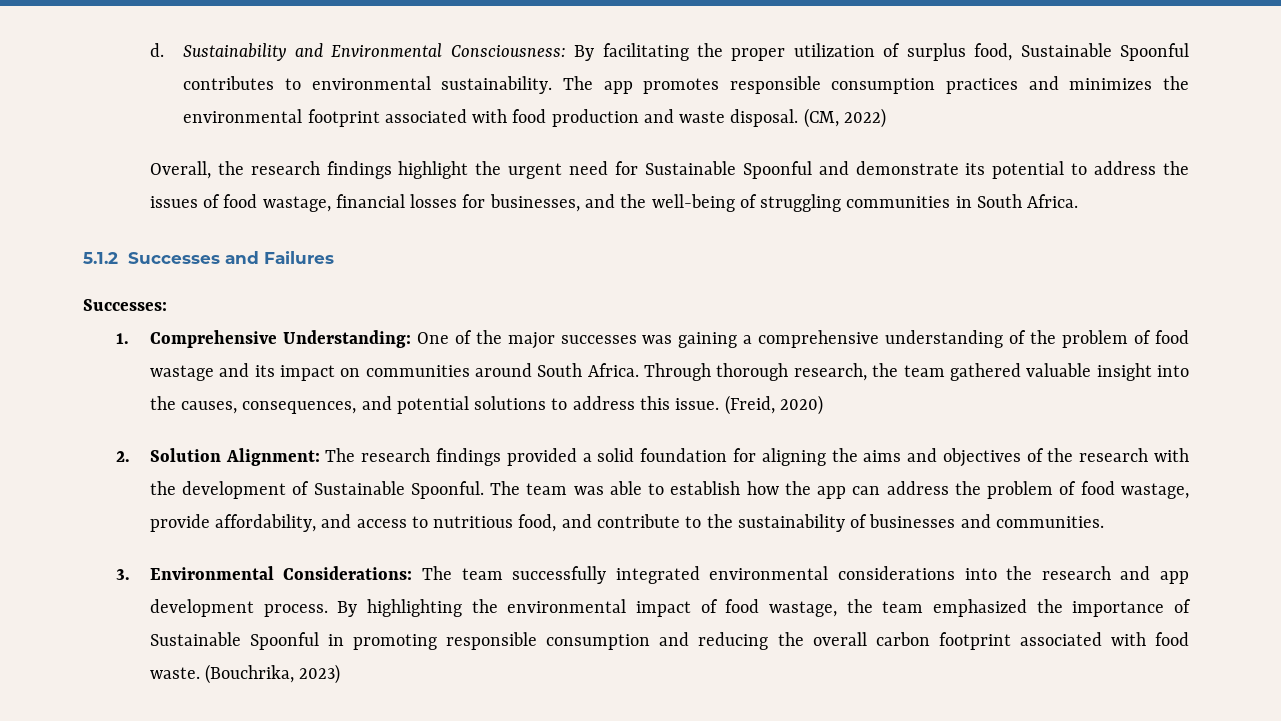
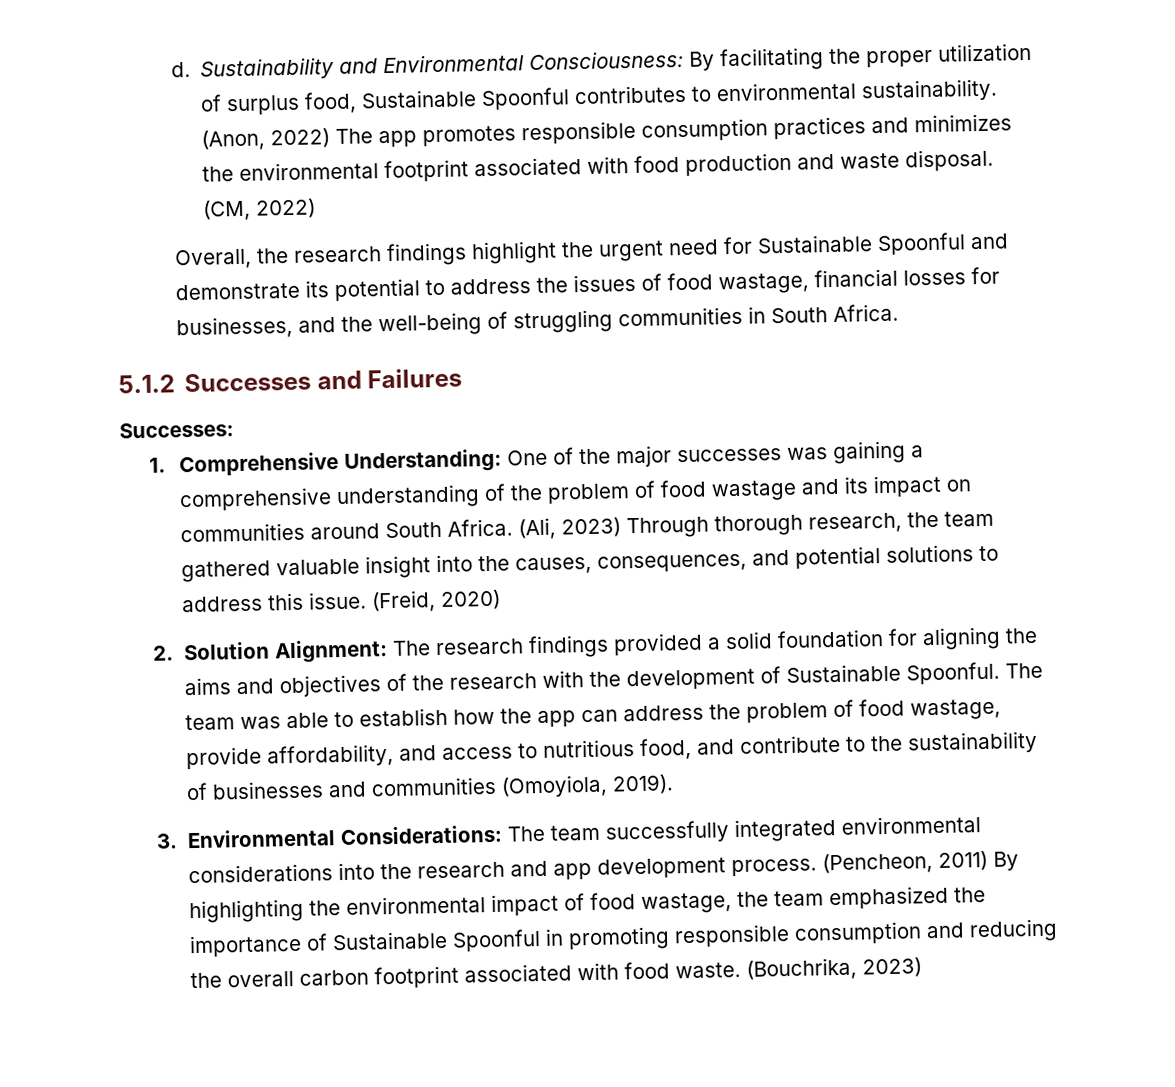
(553, 85) none -> [200,128,330,151] (Anon, 2022)
(639, 370) none -> [517,517,621,540] (Ali, 2023)
[995,516,1104,528] communities. -> [370,774,674,798] communities (Omoyiola, 2019).
(328, 610) none -> [821,850,988,875] (Pencheon, 2011)

